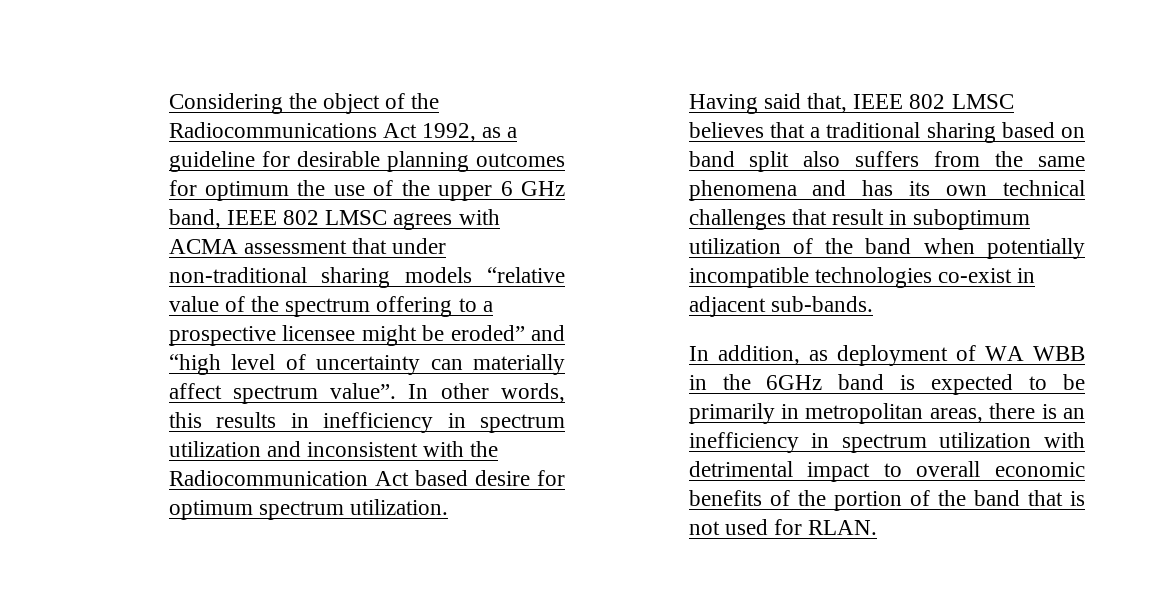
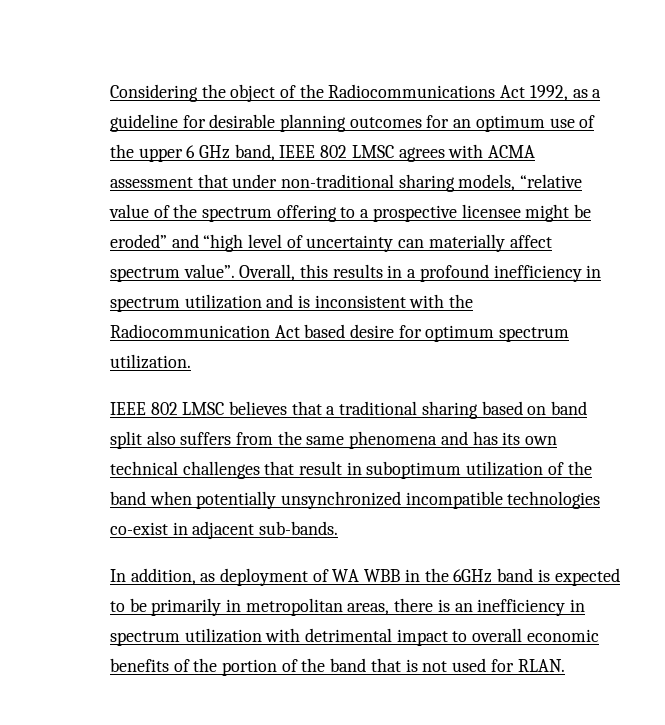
[205,180,326,201] optimum the -> [453,115,545,132] an optimum
[405,267,473,283] models -> [458,174,516,191] models,
[408,383,565,403] In other words, -> [239,264,296,281] Overall,
(309, 420) none -> [407,264,489,282] a profound
(301, 449) none -> [298,295,311,308] is
[688,93,847,114] Having said that, -> (191, 361) none
(1085, 248) none -> [281,491,402,509] unsynchronized

